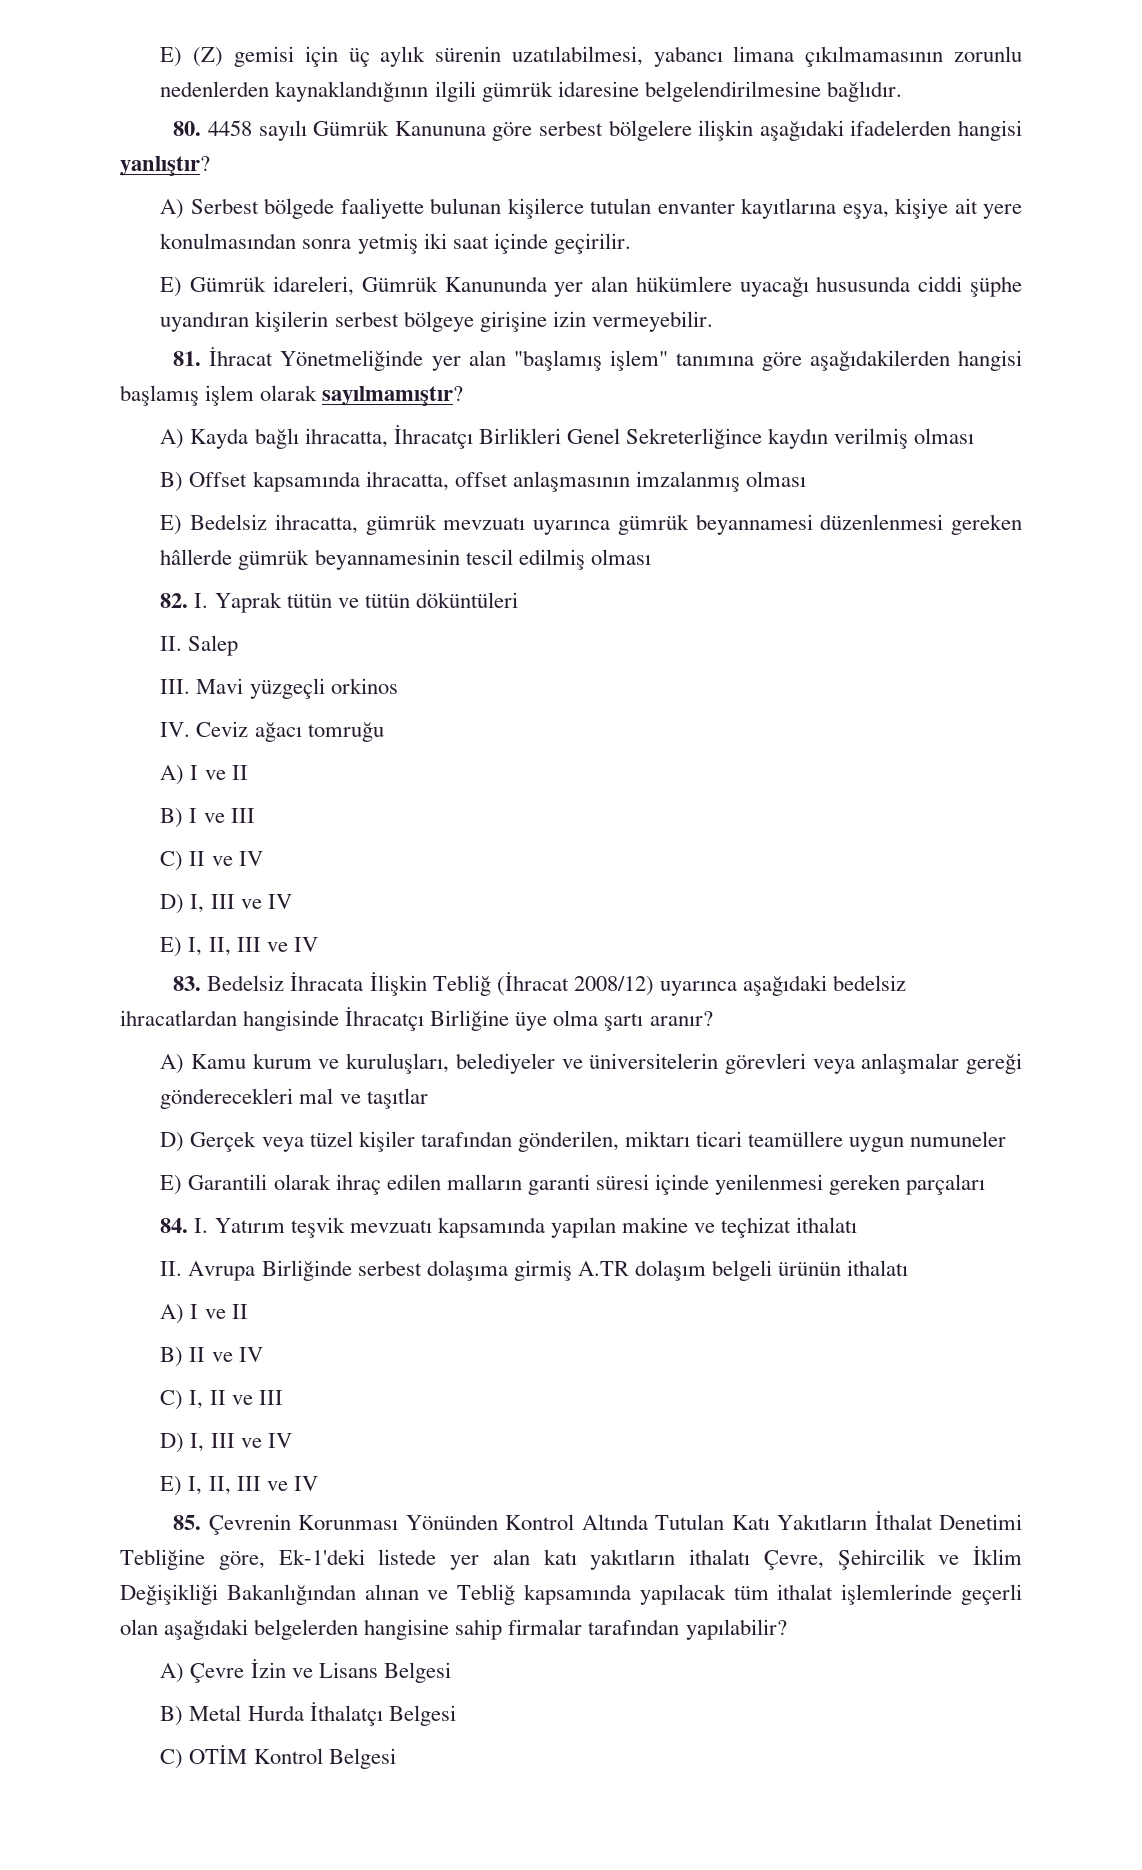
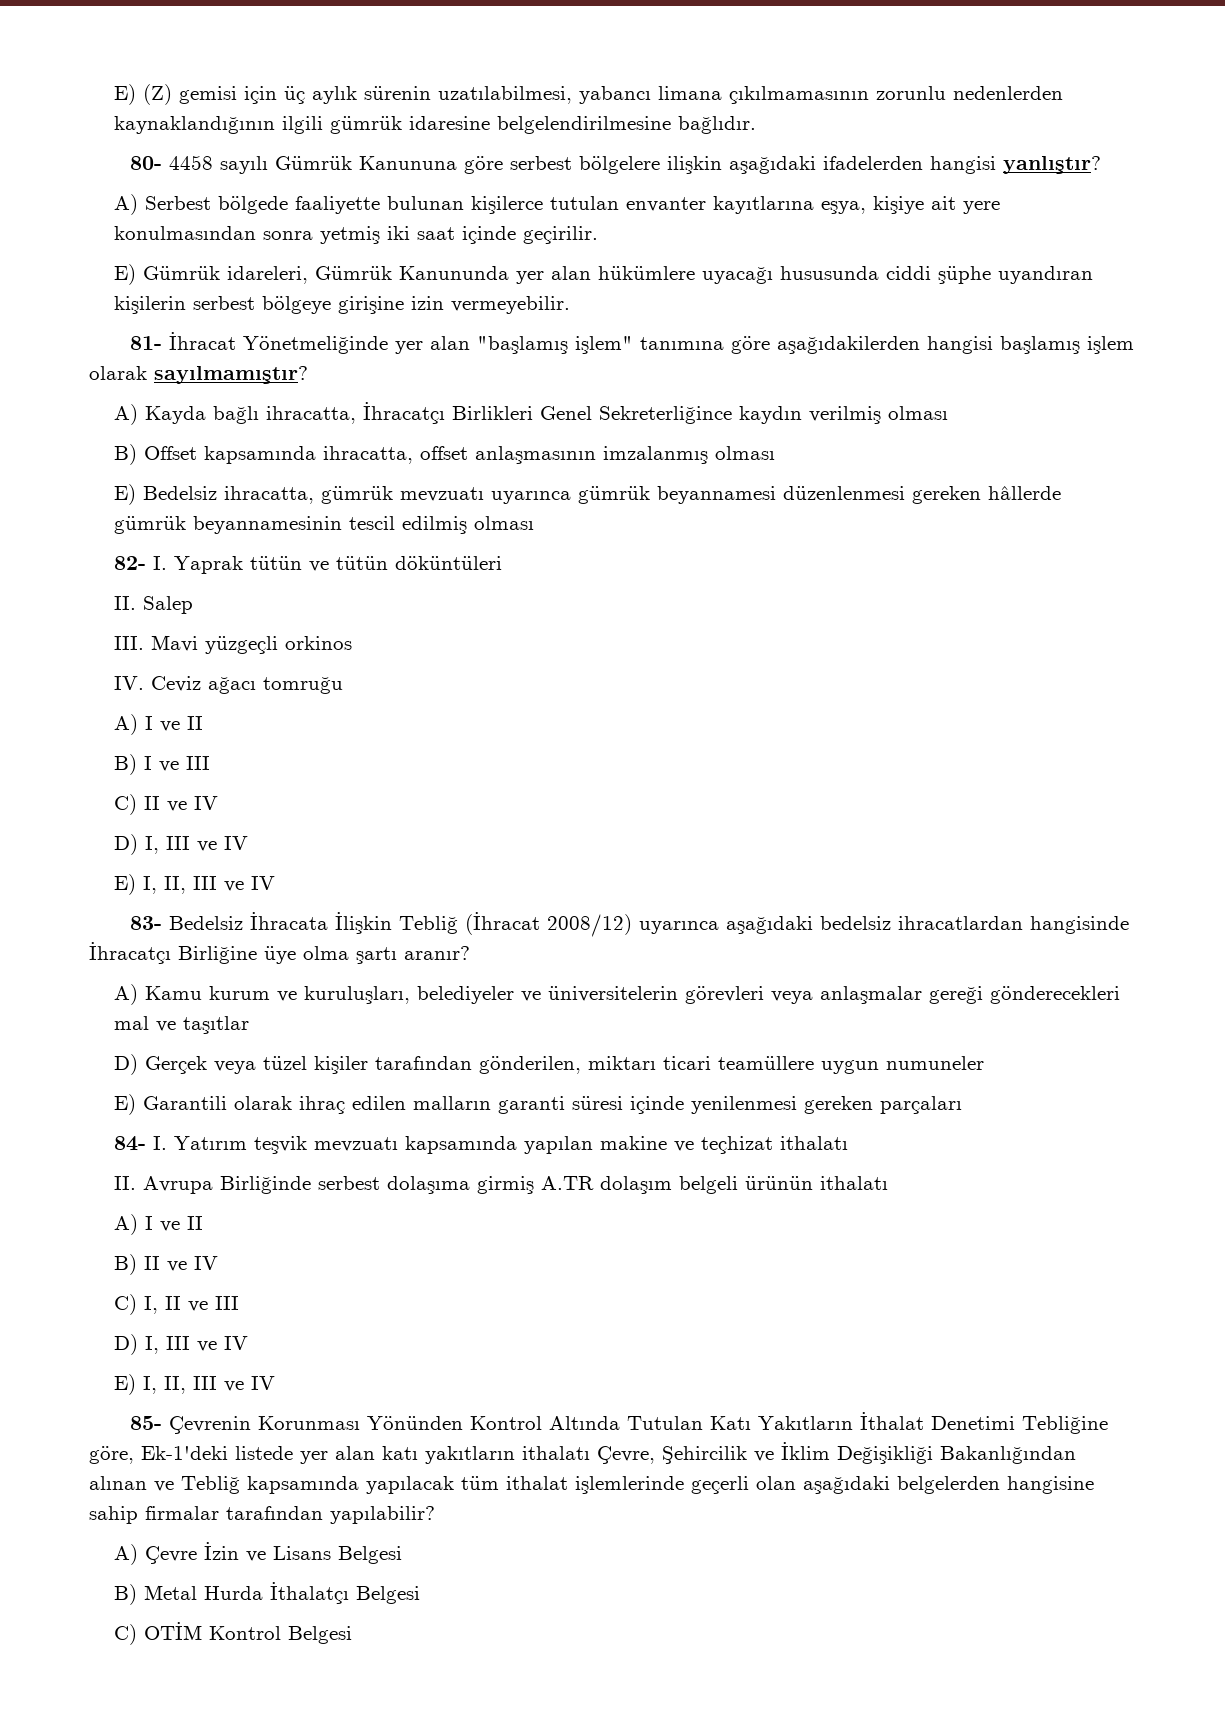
[173,121,202,136] 80. -> [130,156,163,170] 80-
[173,351,202,366] 81. -> [130,336,163,350] 81-
[160,593,189,608] 82. -> [113,556,146,570] 82-
[173,976,202,991] 83. -> [130,916,163,930] 83-
[160,1218,189,1233] 84. -> [113,1136,146,1151] 84-
[173,1515,202,1530] 85. -> [130,1416,163,1430] 85-

